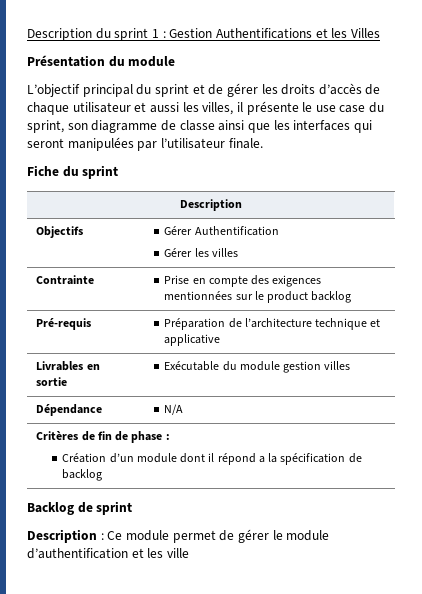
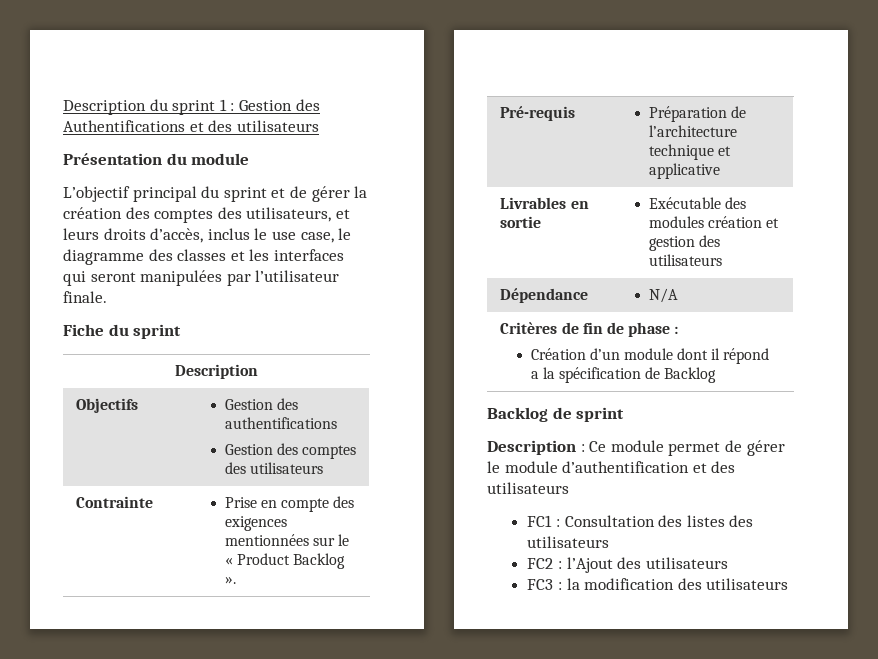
(213, 33) none -> [295,99,320,111] des
[331,28,380,38] les Villes -> [208,120,319,132] des utilisateurs
[261,83,381,95] [27,101,385,115] [27,120,270,133] les droits d’accès de chaque utilisateur et aussi les villes, il présente le use case du sprint, son diagramme de classe ainsi que -> [354,186,368,198] [63,207,350,223] [63,228,352,243] [63,249,245,265] la création des comptes des utilisateurs, et leurs droits d’accès, inclus le use case, le diagramme des classes et
[164,226,279,236] [164,248,238,257] Gérer Authentification // Gérer les villes -> [224,398,298,410] [224,417,337,429] [224,443,356,459] [224,462,323,474] Gestion des authentifications // Gestion des comptes des utilisateurs
[267,291,352,303] product backlog -> [224,553,345,569] [224,576,236,584] « Product Backlog ».
[222,361,351,373] du module gestion villes -> [724,197,746,209] [648,216,779,228] [648,235,720,251] [648,254,722,266] des modules création et gestion des utilisateurs
[62,469,103,481] backlog -> [664,367,717,383] Backlog
[147,548,189,558] les ville -> [711,461,736,473] [487,482,569,494] [527,515,754,527] [527,536,610,548] [527,557,728,573] [527,578,789,590] des utilisateurs // FC1 : Consultation des listes des utilisateurs // FC2 : l’Ajout des utilisateurs // FC3 : la modification des utilisateurs

